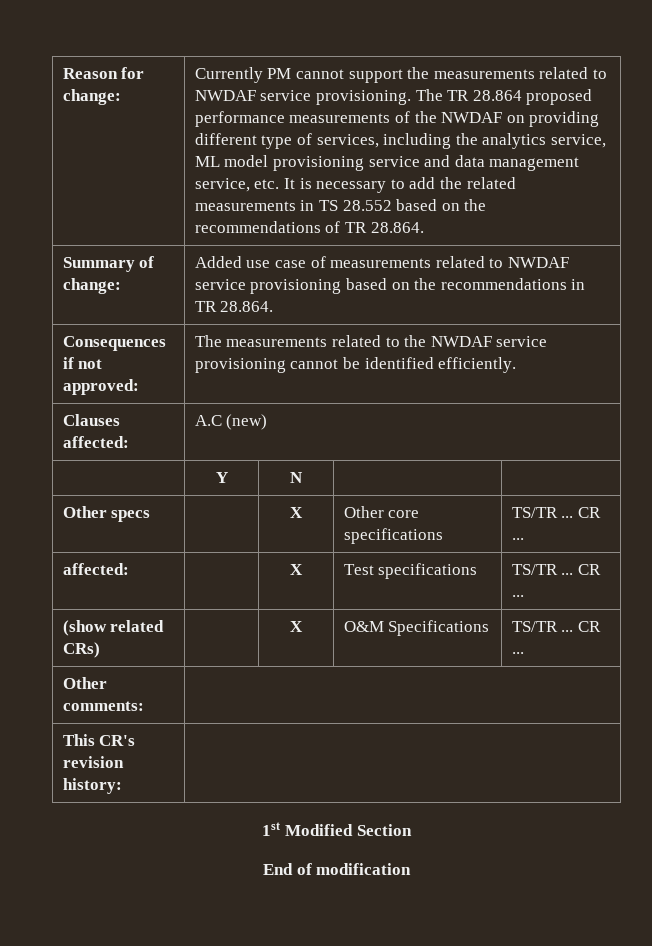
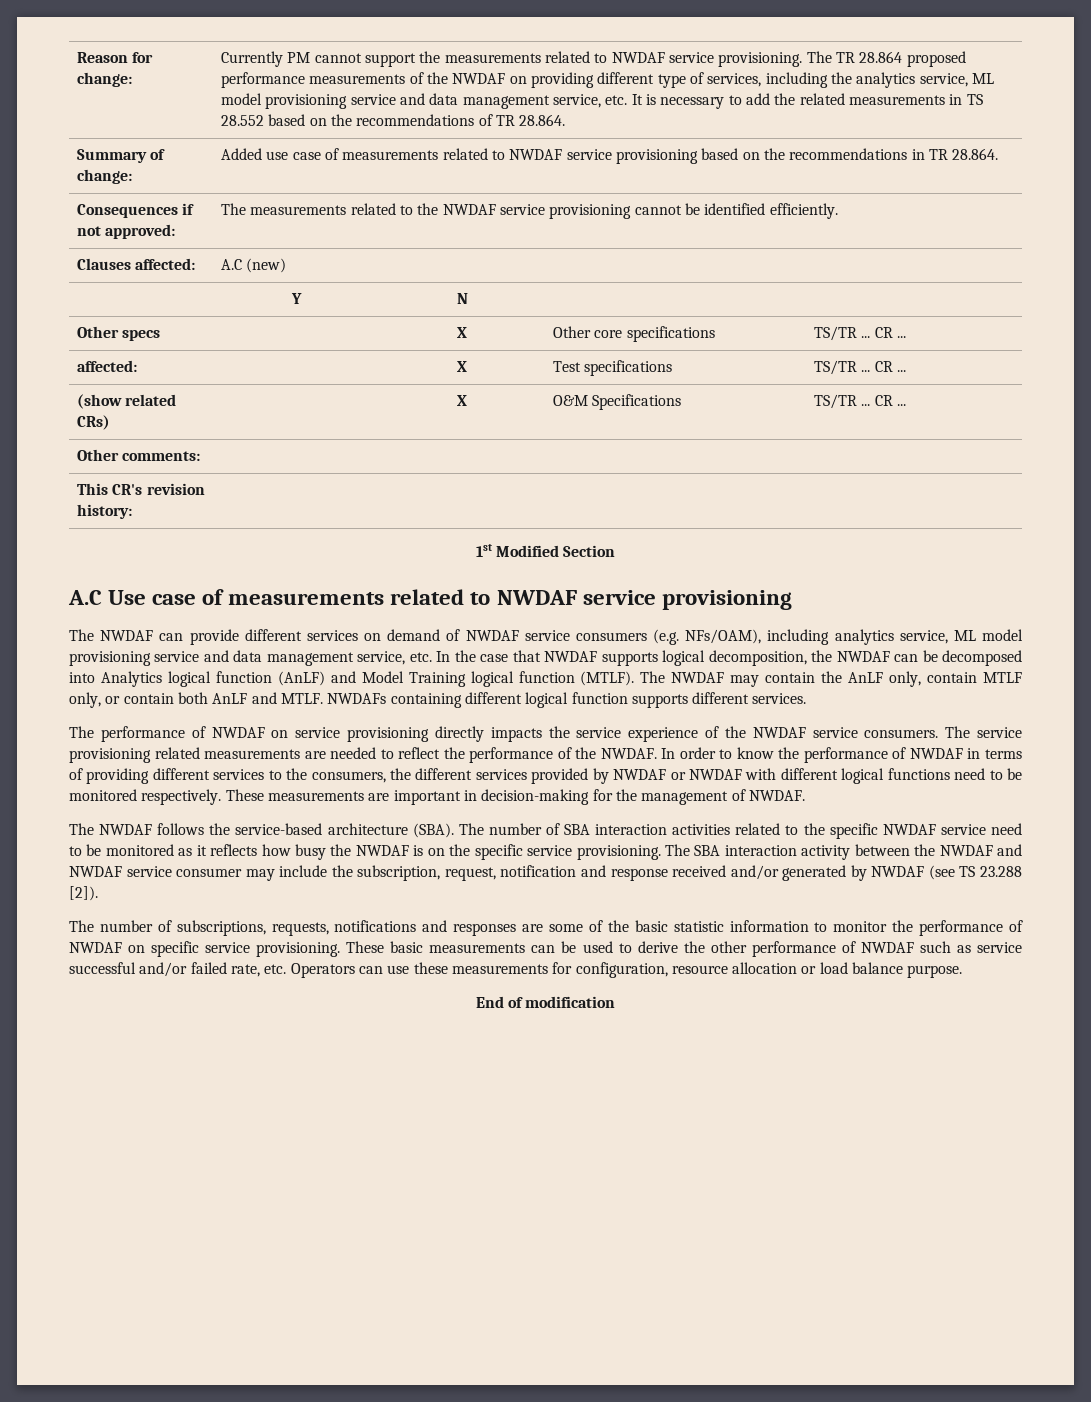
(412, 830) none -> [68,589,792,610] [69,629,1023,645] [69,650,1023,666] [69,671,1022,687] [69,692,807,708] [69,726,1023,742] [69,747,1022,763] [69,768,1023,784] [69,789,805,805] [69,823,1023,839] [69,844,1022,860] [69,865,1022,881] [69,886,98,901] [69,920,1024,936] [69,941,1022,957] [69,962,963,978] // A.C Use case of measurements related to NWDAF service provisioning // The NWDAF can provide different services on demand of NWDAF service consumers (e.g. NFs/OAM), including analytics service, ML model provisioning service and data management service, etc. In the case that NWDAF supports logical decomposition, the NWDAF can be decomposed into Analytics logical function (AnLF) and Model Training logical function (MTLF). The NWDAF may contain the AnLF only, contain MTLF only, or contain both AnLF and MTLF. NWDAFs containing different logical function supports different services. // The performance of NWDAF on service provisioning directly impacts the service experience of the NWDAF service consumers. The service provisioning related measurements are needed to reflect the performance of the NWDAF. In order to know the performance of NWDAF in terms of providing different services to the consumers, the different services provided by NWDAF or NWDAF with different logical functions need to be monitored respectively. These measurements are important in decision-making for the management of NWDAF. // The NWDAF follows the service-based architecture (SBA). The number of SBA interaction activities related to the specific NWDAF service need to be monitored as it reflects how busy the NWDAF is on the specific service provisioning. The SBA interaction activity between the NWDAF and NWDAF service consumer may include the subscription, request, notification and response received and/or generated by NWDAF (see TS 23.288 [2]). // The number of subscriptions, requests, notifications and responses are some of the basic statistic information to monitor the performance of NWDAF on specific service provisioning. These basic measurements can be used to derive the other performance of NWDAF such as service successful and/or failed rate, etc. Operators can use these measurements for configuration, resource allocation or load balance purpose.

